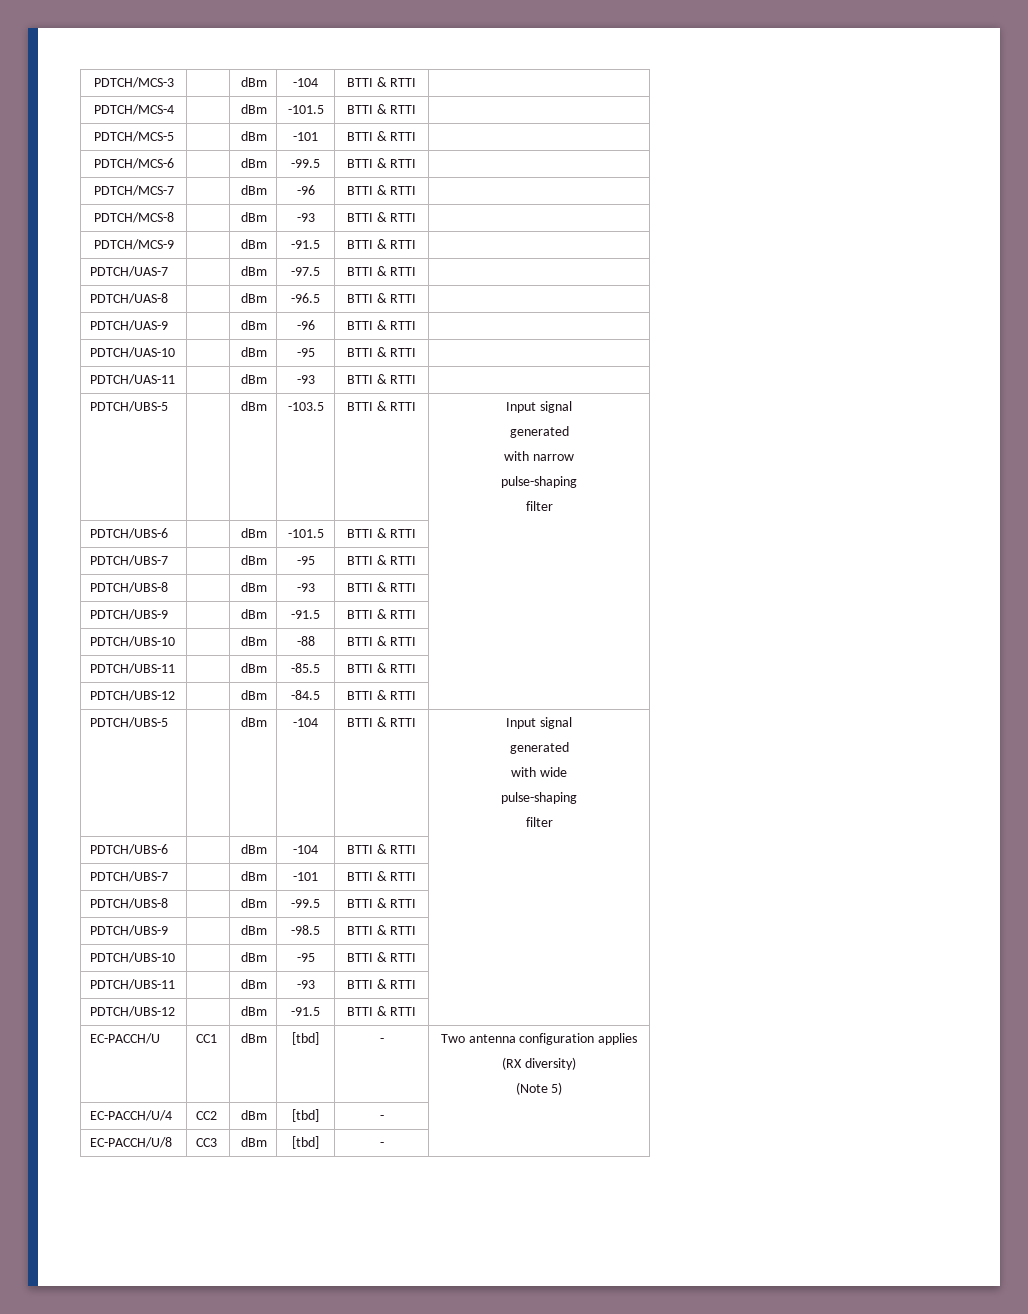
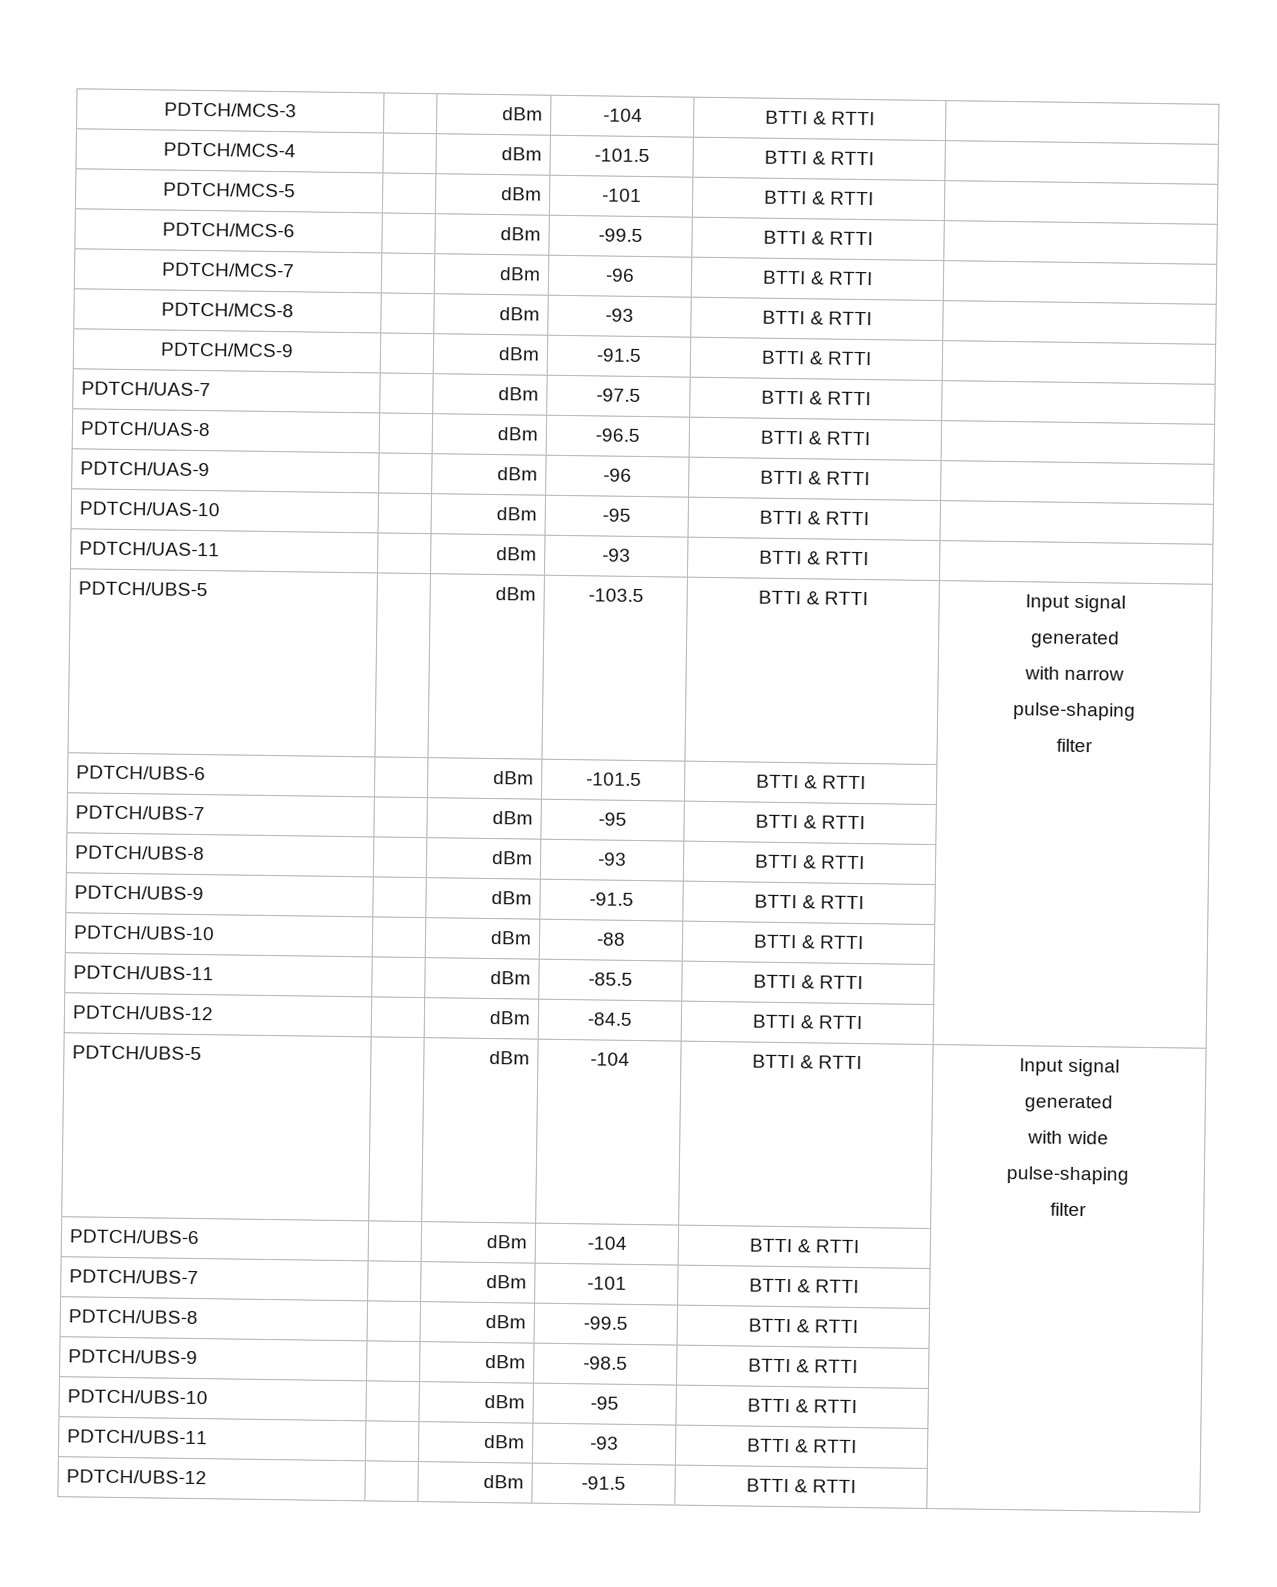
[90,1033,161,1044] [196,1034,218,1043] [240,1033,267,1043] [292,1032,319,1045] [379,1038,384,1043] [440,1033,638,1045] [502,1057,576,1070] [515,1082,563,1095] [90,1110,173,1121] [196,1111,218,1120] [240,1110,267,1120] [292,1109,319,1122] [379,1115,384,1120] [90,1137,173,1148] [196,1138,218,1147] [240,1137,267,1147] [292,1136,319,1149] [379,1142,384,1147] // EC-PACCH/U | CC1 | dBm | [tbd] | - | Two antenna configuration applies // (RX diversity) // (Note 5) // EC-PACCH/U/4 | CC2 | dBm | [tbd] | - | // EC-PACCH/U/8 | CC3 | dBm | [tbd] | - | -> (856, 1486) none

